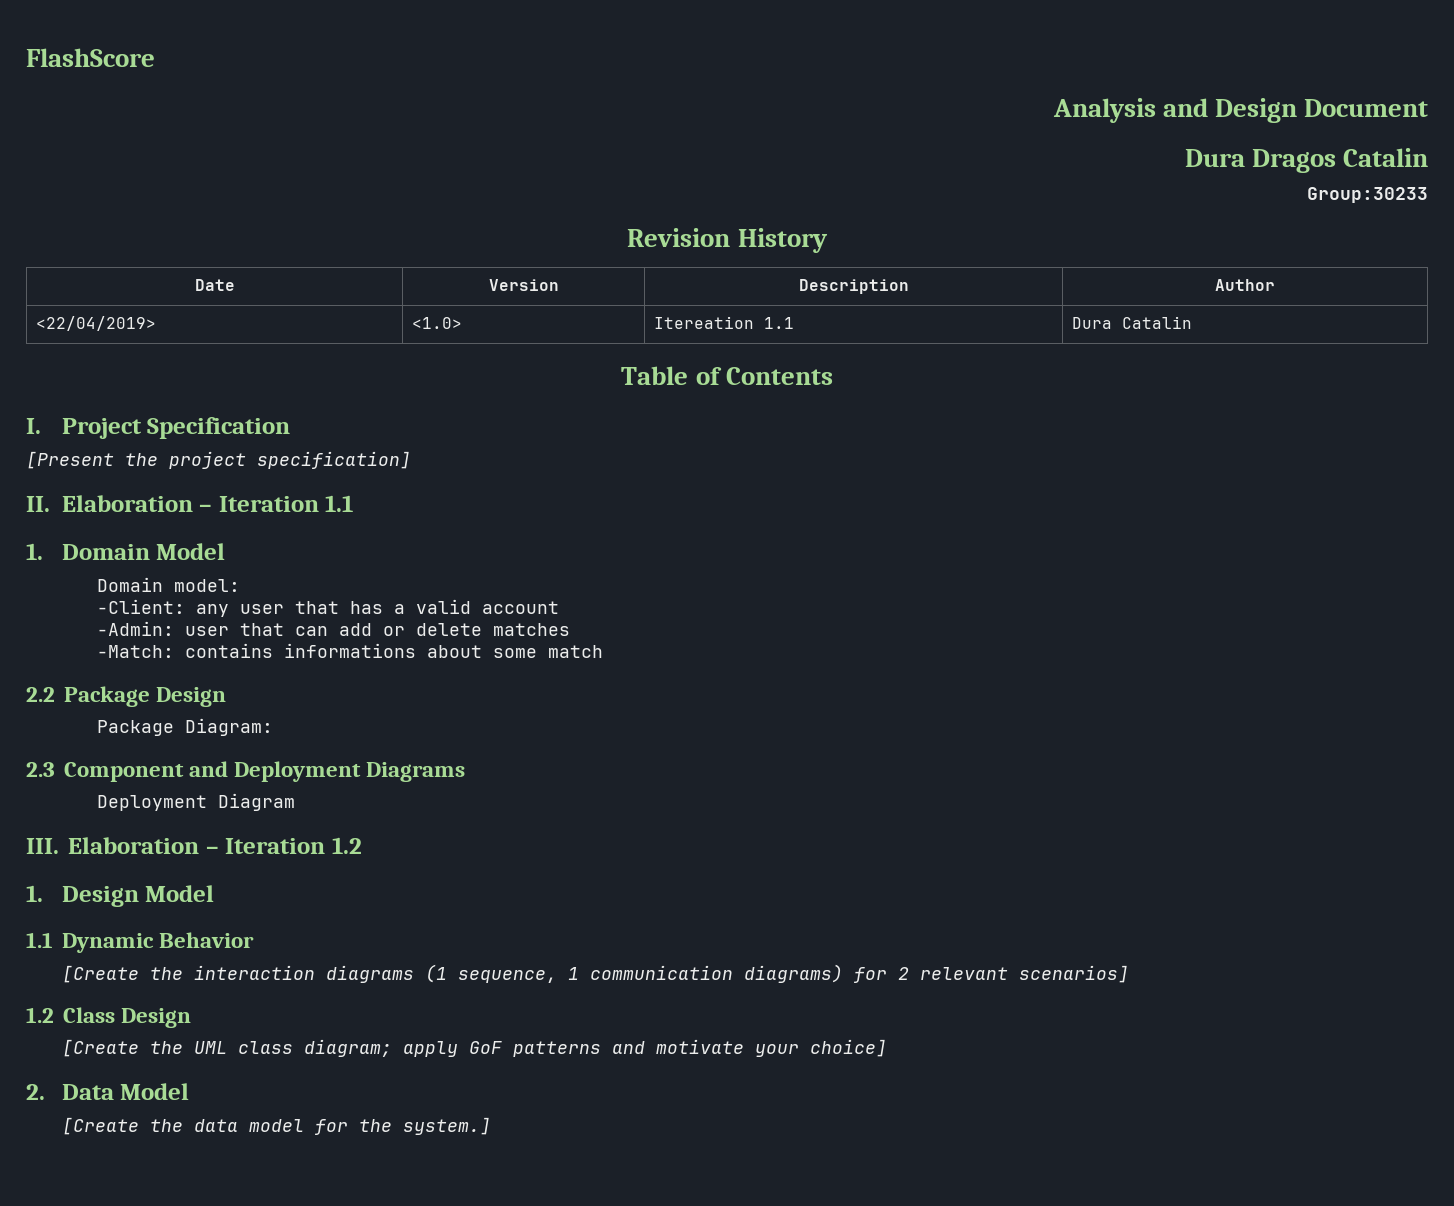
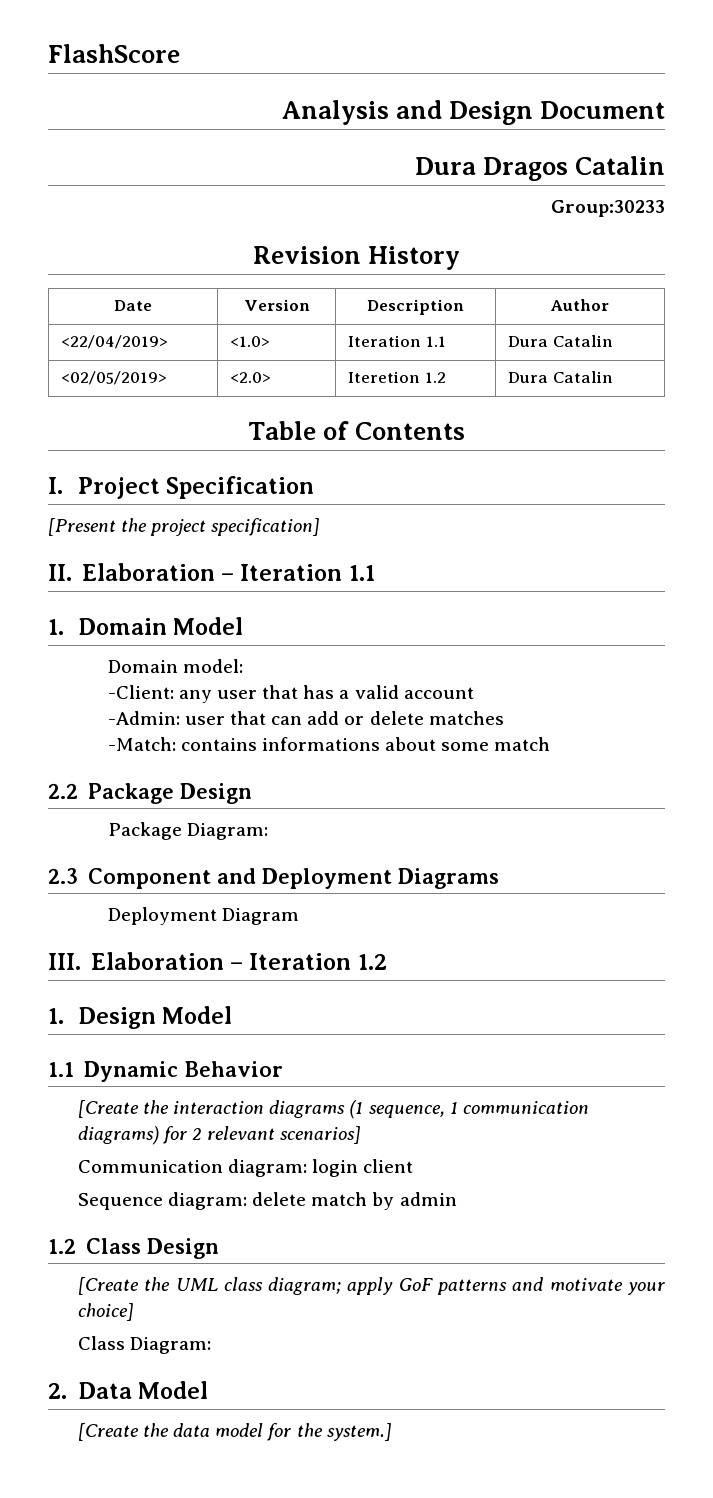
[653,316,754,329] Itereation -> [348,335,422,347] Iteration
(1192, 322) none -> [61,371,168,385] [230,372,272,383] [348,371,446,383] [508,371,613,383] // <02/05/2019> | <2.0> | Iteretion 1.2 | Dura Catalin
(1129, 974) none -> [77,1159,414,1177] [77,1192,457,1210] // Communication diagram: login client // Sequence diagram: delete match by admin
(887, 1048) none -> [77,1336,212,1354] // Class Diagram:

